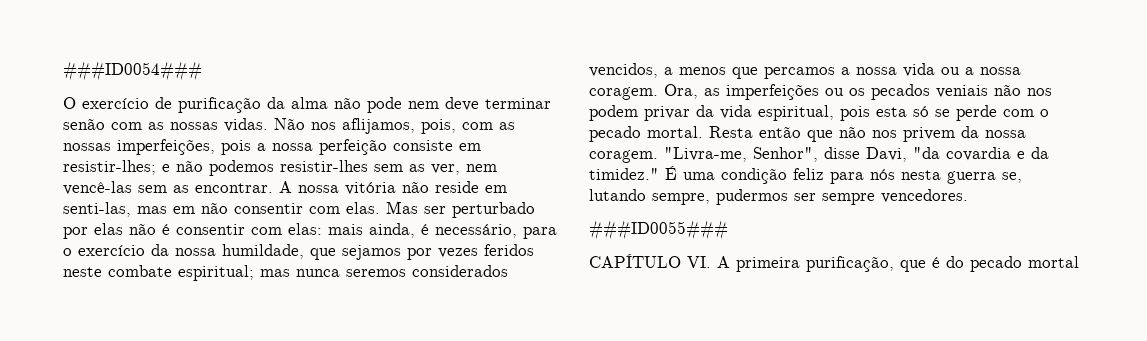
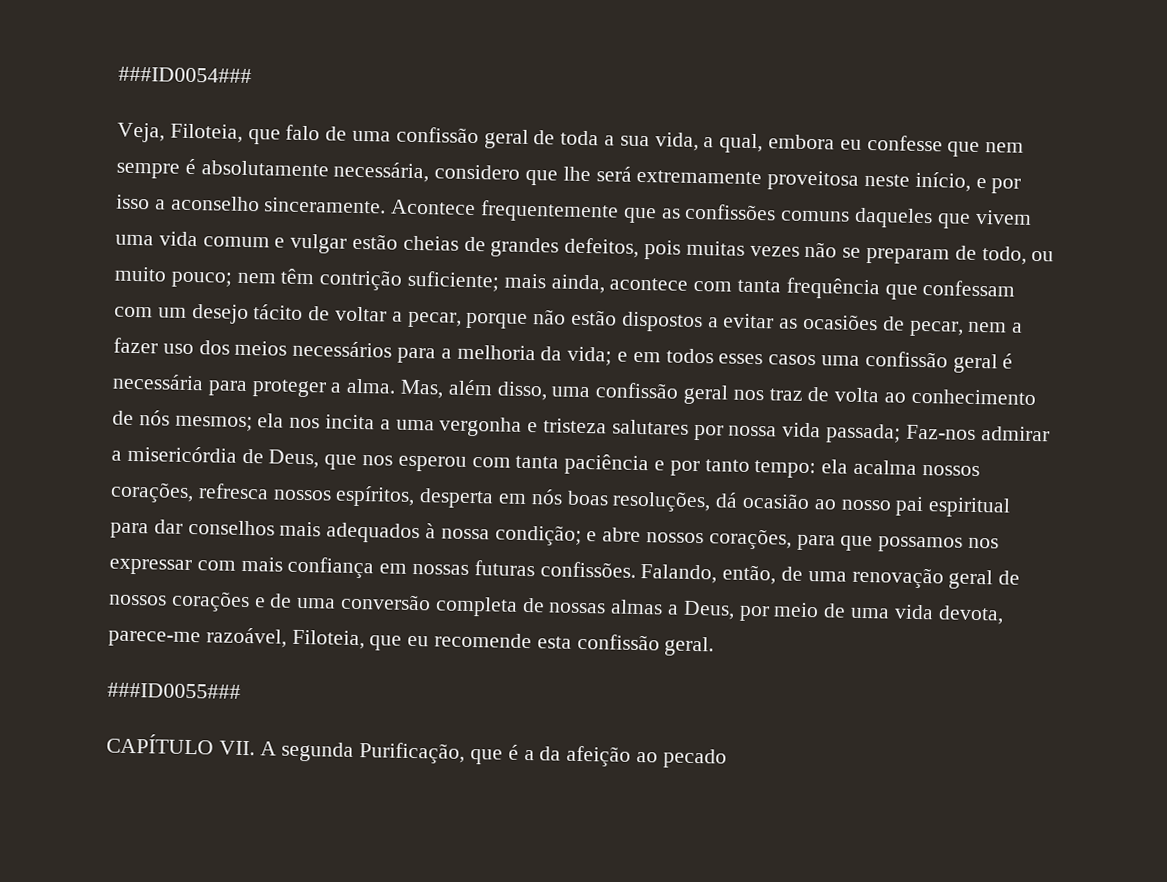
[63,97,551,113] [63,118,515,134] [63,139,481,155] [63,160,497,176] [63,181,507,195] [63,201,535,218] [63,223,557,239] [63,244,534,260] [63,265,508,281] [589,63,1021,79] [589,84,1052,100] [589,105,1049,121] [589,126,1026,142] [589,147,1049,163] [589,166,1022,184] [589,189,968,205] [589,220,728,240] [589,254,1079,272] O exercício de purificação da alma não pode nem deve terminar senão com as nossas vidas. Não nos aflijamos, pois, com as nossas imperfeições, pois a nossa perfeição consiste em resistir-lhes; e não podemos resistir-lhes sem as ver, nem vencê-las sem as encontrar. A nossa vitória não reside em senti-las, mas em não consentir com elas. Mas ser perturbado por elas não é consentir com elas: mais ainda, é necessário, para o exercício da nossa humildade, que sejamos por vezes feridos neste combate espiritual; mas nunca seremos considerados vencidos, a menos que percamos a nossa vida ou a nossa coragem. Ora, as imperfeições ou os pecados veniais não nos podem privar da vida espiritual, pois esta só se perde com o pecado mortal. Resta então que não nos privem da nossa coragem. "Livra-me, Senhor", disse Davi, "da covardia e da timidez." É uma condição feliz para nós nesta guerra se, lutando sempre, pudermos ser sempre vencedores. // ###ID0055### // CAPÍTULO VI. A primeira purificação, que é do pecado mortal -> [117,122,1025,158] [116,158,1022,194] [116,194,1032,229] [115,231,1055,265] [114,266,1016,300] [114,303,1024,337] [113,337,1014,374] [112,373,1036,406] [112,410,1050,444] [111,445,980,479] [110,481,1012,518] [110,519,1000,553] [109,556,1021,590] [109,590,1004,625] [108,627,715,657] [107,682,241,699] [106,733,727,769] Veja, Filoteia, que falo de uma confissão geral de toda a sua vida, a qual, embora eu confesse que nem sempre é absolutamente necessária, considero que lhe será extremamente proveitosa neste início, e por isso a aconselho sinceramente. Acontece frequentemente que as confissões comuns daqueles que vivem uma vida comum e vulgar estão cheias de grandes defeitos, pois muitas vezes não se preparam de todo, ou muito pouco; nem têm contrição suficiente; mais ainda, acontece com tanta frequência que confessam com um desejo tácito de voltar a pecar, porque não estão dispostos a evitar as ocasiões de pecar, nem a fazer uso dos meios necessários para a melhoria da vida; e em todos esses casos uma confissão geral é necessária para proteger a alma. Mas, além disso, uma confissão geral nos traz de volta ao conhecimento de nós mesmos; ela nos incita a uma vergonha e tristeza salutares por nossa vida passada; Faz-nos admirar a misericórdia de Deus, que nos esperou com tanta paciência e por tanto tempo: ela acalma nossos corações, refresca nossos espíritos, desperta em nós boas resoluções, dá ocasião ao nosso pai espiritual para dar conselhos mais adequados à nossa condição; e abre nossos corações, para que possamos nos expressar com mais confiança em nossas futuras confissões. Falando, então, de uma renovação geral de nossos corações e de uma conversão completa de nossas almas a Deus, por meio de uma vida devota, parece-me razoável, Filoteia, que eu recomende esta confissão geral. // ###ID0055### // CAPÍTULO VII. A segunda Purificação, que é a da afeição ao pecado

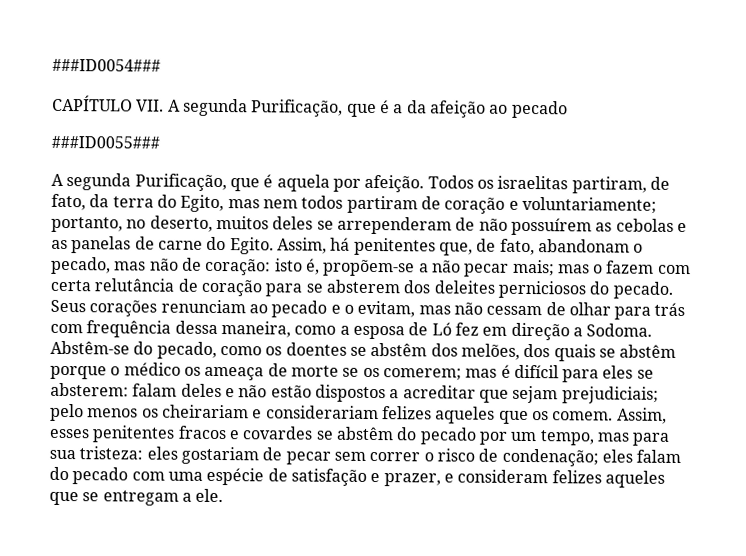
[117,122,1025,158] [116,158,1022,194] [116,194,1032,229] [115,231,1055,265] [114,266,1016,300] [114,303,1024,337] [113,337,1014,374] [112,373,1036,406] [112,410,1050,444] [111,445,980,479] [110,481,1012,518] [110,519,1000,553] [109,556,1021,590] [109,590,1004,625] [108,627,715,657] [107,682,241,699] // Veja, Filoteia, que falo de uma confissão geral de toda a sua vida, a qual, embora eu confesse que nem sempre é absolutamente necessária, considero que lhe será extremamente proveitosa neste início, e por isso a aconselho sinceramente. Acontece frequentemente que as confissões comuns daqueles que vivem uma vida comum e vulgar estão cheias de grandes defeitos, pois muitas vezes não se preparam de todo, ou muito pouco; nem têm contrição suficiente; mais ainda, acontece com tanta frequência que confessam com um desejo tácito de voltar a pecar, porque não estão dispostos a evitar as ocasiões de pecar, nem a fazer uso dos meios necessários para a melhoria da vida; e em todos esses casos uma confissão geral é necessária para proteger a alma. Mas, além disso, uma confissão geral nos traz de volta ao conhecimento de nós mesmos; ela nos incita a uma vergonha e tristeza salutares por nossa vida passada; Faz-nos admirar a misericórdia de Deus, que nos esperou com tanta paciência e por tanto tempo: ela acalma nossos corações, refresca nossos espíritos, desperta em nós boas resoluções, dá ocasião ao nosso pai espiritual para dar conselhos mais adequados à nossa condição; e abre nossos corações, para que possamos nos expressar com mais confiança em nossas futuras confissões. Falando, então, de uma renovação geral de nossos corações e de uma conversão completa de nossas almas a Deus, por meio de uma vida devota, parece-me razoável, Filoteia, que eu recomende esta confissão geral. // ###ID0055### -> (161, 65) none
(727, 758) none -> [51,135,160,149] [51,173,670,194] [51,193,657,214] [51,215,687,236] [51,236,644,256] [51,256,691,277] [50,278,673,299] [50,299,686,320] [50,320,653,341] [50,340,677,362] [50,362,654,383] [50,382,659,404] [50,403,667,425] [49,425,671,446] [49,446,682,467] [49,466,665,488] [49,488,224,506] // ###ID0055### // A segunda Purificação, que é aquela por afeição. Todos os israelitas partiram, de fato, da terra do Egito, mas nem todos partiram de coração e voluntariamente; portanto, no deserto, muitos deles se arrependeram de não possuírem as cebolas e as panelas de carne do Egito. Assim, há penitentes que, de fato, abandonam o pecado, mas não de coração: isto é, propõem-se a não pecar mais; mas o fazem com certa relutância de coração para se absterem dos deleites perniciosos do pecado. Seus corações renunciam ao pecado e o evitam, mas não cessam de olhar para trás com frequência dessa maneira, como a esposa de Ló fez em direção a Sodoma. Abstêm-se do pecado, como os doentes se abstêm dos melões, dos quais se abstêm porque o médico os ameaça de morte se os comerem; mas é difícil para eles se absterem: falam deles e não estão dispostos a acreditar que sejam prejudiciais; pelo menos os cheirariam e considerariam felizes aqueles que os comem. Assim, esses penitentes fracos e covardes se abstêm do pecado por um tempo, mas para sua tristeza: eles gostariam de pecar sem correr o risco de condenação; eles falam do pecado com uma espécie de satisfação e prazer, e consideram felizes aqueles que se entregam a ele.

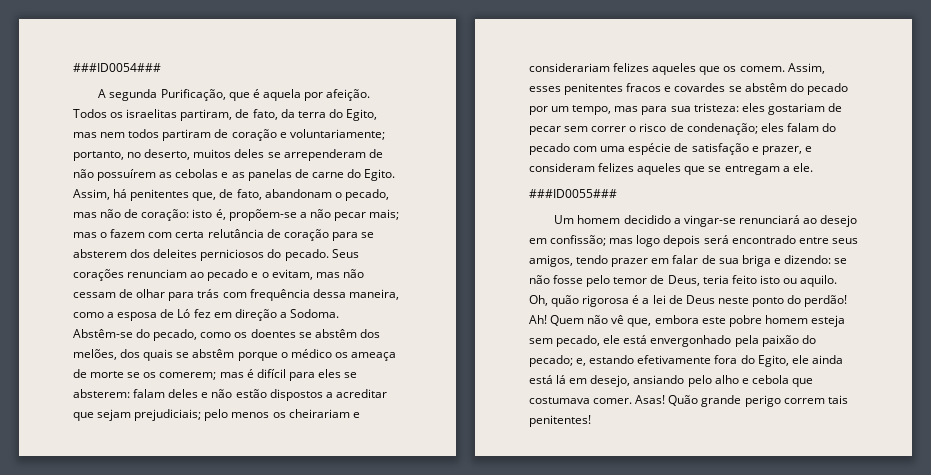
[52,94,568,119] [51,135,160,149] // CAPÍTULO VII. A segunda Purificação, que é a da afeição ao pecado // ###ID0055### -> (161, 67) none
(224, 495) none -> [529,189,617,198] [554,215,858,227] [529,235,858,247] [529,255,848,267] [529,275,838,287] [529,295,848,307] [529,315,845,327] [529,335,816,347] [529,355,843,367] [529,375,813,387] [529,395,848,407] [529,415,591,427] // ###ID0055### // Um homem decidido a vingar-se renunciará ao desejo em confissão; mas logo depois será encontrado entre seus amigos, tendo prazer em falar de sua briga e dizendo: se não fosse pelo temor de Deus, teria feito isto ou aquilo. Oh, quão rigorosa é a lei de Deus neste ponto do perdão! Ah! Quem não vê que, embora este pobre homem esteja sem pecado, ele está envergonhado pela paixão do pecado; e, estando efetivamente fora do Egito, ele ainda está lá em desejo, ansiando pelo alho e cebola que costumava comer. Asas! Quão grande perigo correm tais penitentes!

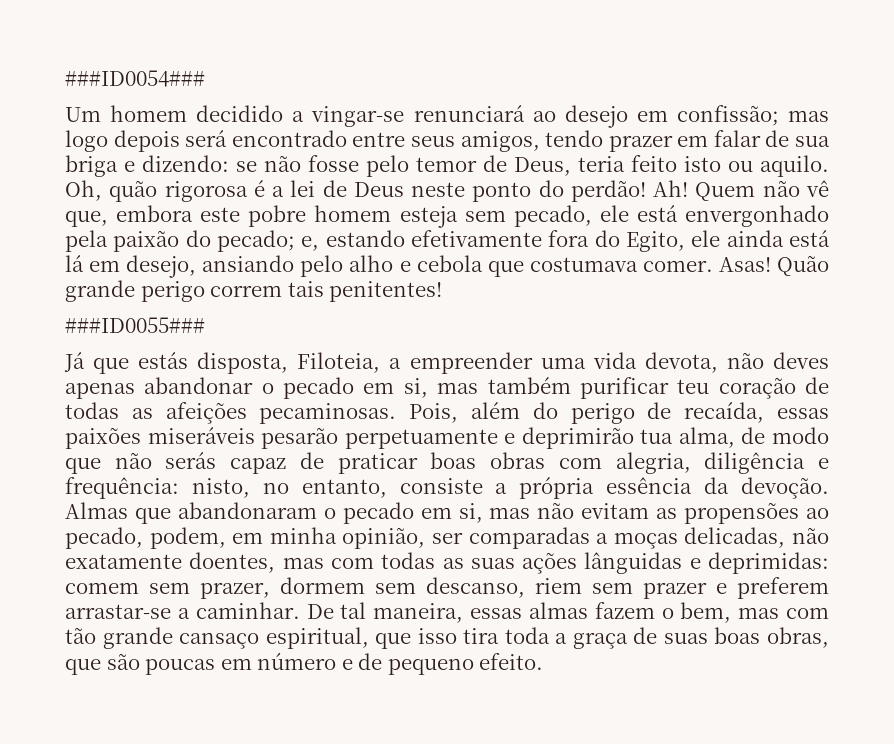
[98,89,371,101] [73,109,377,121] [73,129,385,141] [73,149,383,161] [73,169,396,181] [73,189,389,201] [73,209,400,221] [73,229,374,241] [73,249,359,261] [73,269,364,281] [73,289,399,301] [73,309,339,321] [73,329,380,341] [73,349,396,361] [73,369,358,381] [73,389,387,401] [73,409,360,421] [529,63,825,75] [529,83,848,95] [529,103,842,115] [529,123,836,135] [529,143,812,155] [529,163,813,175] [529,189,617,198] // A segunda Purificação, que é aquela por afeição. Todos os israelitas partiram, de fato, da terra do Egito, mas nem todos partiram de coração e voluntariamente; portanto, no deserto, muitos deles se arrependeram de não possuírem as cebolas e as panelas de carne do Egito. Assim, há penitentes que, de fato, abandonam o pecado, mas não de coração: isto é, propõem-se a não pecar mais; mas o fazem com certa relutância de coração para se absterem dos deleites perniciosos do pecado. Seus corações renunciam ao pecado e o evitam, mas não cessam de olhar para trás com frequência dessa maneira, como a esposa de Ló fez em direção a Sodoma. Abstêm-se do pecado, como os doentes se abstêm dos melões, dos quais se abstêm porque o médico os ameaça de morte se os comerem; mas é difícil para eles se absterem: falam deles e não estão dispostos a acreditar que sejam prejudiciais; pelo menos os cheirariam e considerariam felizes aqueles que os comem. Assim, esses penitentes fracos e covardes se abstêm do pecado por um tempo, mas para sua tristeza: eles gostariam de pecar sem correr o risco de condenação; eles falam do pecado com uma espécie de satisfação e prazer, e consideram felizes aqueles que se entregam a ele. // ###ID0055### -> (205, 78) none
(591, 421) none -> [65,317,205,333] [64,352,829,374] [65,377,830,399] [65,402,829,424] [65,427,829,449] [65,452,830,474] [65,477,830,499] [65,502,829,524] [65,527,830,549] [65,552,829,574] [65,577,829,599] [65,602,830,623] [65,627,830,649] [65,652,544,675] // ###ID0055### // Já que estás disposta, Filoteia, a empreender uma vida devota, não deves apenas abandonar o pecado em si, mas também purificar teu coração de todas as afeições pecaminosas. Pois, além do perigo de recaída, essas paixões miseráveis pesarão perpetuamente e deprimirão tua alma, de modo que não serás capaz de praticar boas obras com alegria, diligência e frequência: nisto, no entanto, consiste a própria essência da devoção. Almas que abandonaram o pecado em si, mas não evitam as propensões ao pecado, podem, em minha opinião, ser comparadas a moças delicadas, não exatamente doentes, mas com todas as suas ações lânguidas e deprimidas: comem sem prazer, dormem sem descanso, riem sem prazer e preferem arrastar-se a caminhar. De tal maneira, essas almas fazem o bem, mas com tão grande cansaço espiritual, que isso tira toda a graça de suas boas obras, que são poucas em número e de pequeno efeito.

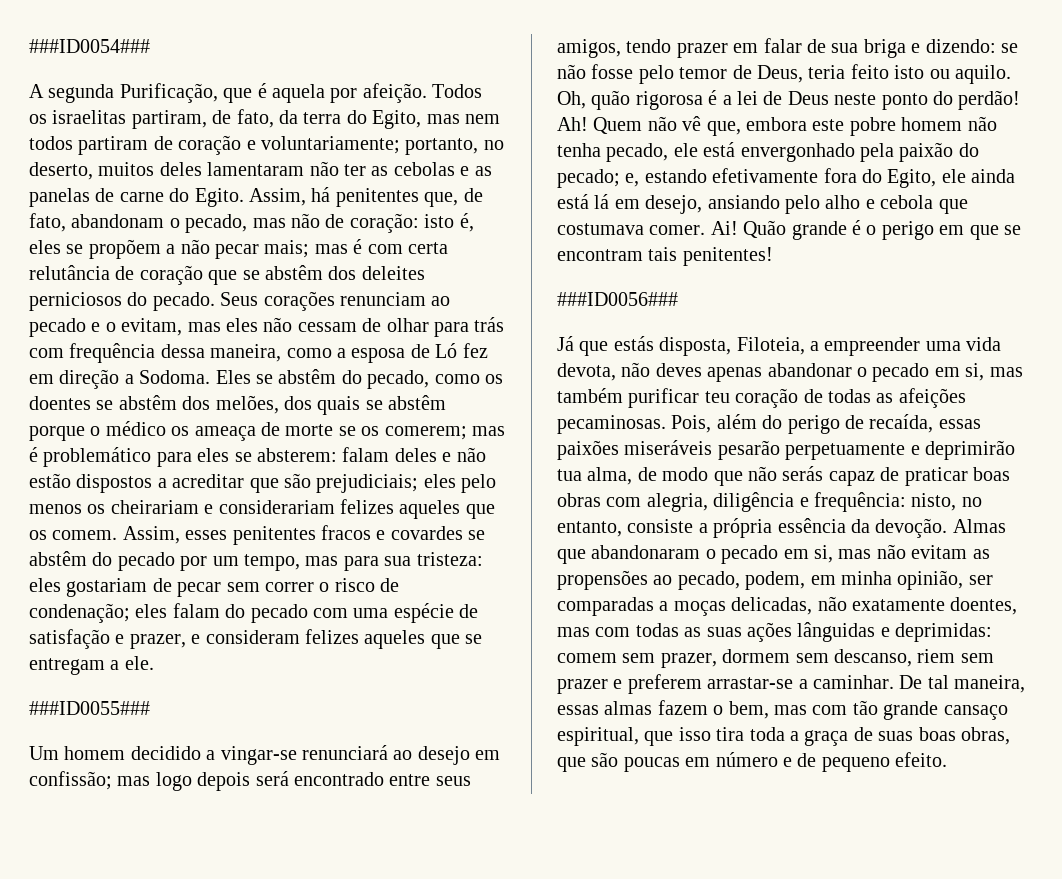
(205, 78) none -> [29,83,483,103] [29,109,500,129] [29,135,504,155] [29,161,492,180] [29,187,483,207] [29,213,474,233] [29,239,448,259] [29,265,425,285] [29,291,451,311] [29,317,505,337] [29,343,488,363] [29,369,503,389] [29,395,447,415] [29,421,505,441] [29,447,486,467] [29,473,497,493] [29,499,495,519] [29,525,486,545] [29,551,483,571] [29,578,400,597] [29,603,479,623] [29,629,483,649] [29,656,154,675] [29,701,150,715] // A segunda Purificação, que é aquela por afeição. Todos os israelitas partiram, de fato, da terra do Egito, mas nem todos partiram de coração e voluntariamente; portanto, no deserto, muitos deles lamentaram não ter as cebolas e as panelas de carne do Egito. Assim, há penitentes que, de fato, abandonam o pecado, mas não de coração: isto é, eles se propõem a não pecar mais; mas é com certa relutância de coração que se abstêm dos deleites perniciosos do pecado. Seus corações renunciam ao pecado e o evitam, mas eles não cessam de olhar para trás com frequência dessa maneira, como a esposa de Ló fez em direção a Sodoma. Eles se abstêm do pecado, como os doentes se abstêm dos melões, dos quais se abstêm porque o médico os ameaça de morte se os comerem; mas é problemático para eles se absterem: falam deles e não estão dispostos a acreditar que são prejudiciais; eles pelo menos os cheirariam e considerariam felizes aqueles que os comem. Assim, esses penitentes fracos e covardes se abstêm do pecado por um tempo, mas para sua tristeza: eles gostariam de pecar sem correr o risco de condenação; eles falam do pecado com uma espécie de satisfação e prazer, e consideram felizes aqueles que se entregam a ele. // ###ID0055###
[399,206,506,228] esteja sem -> [967,116,997,131] [557,143,601,157] não tenha
[718,257,771,272] Asas! -> [710,221,738,235] Ai!
[140,281,283,302] perigo correm -> [852,220,1021,240] [557,249,643,261] é o perigo em que se encontram
[65,317,205,333] ###ID0055### -> [557,292,678,306] ###ID0056###

